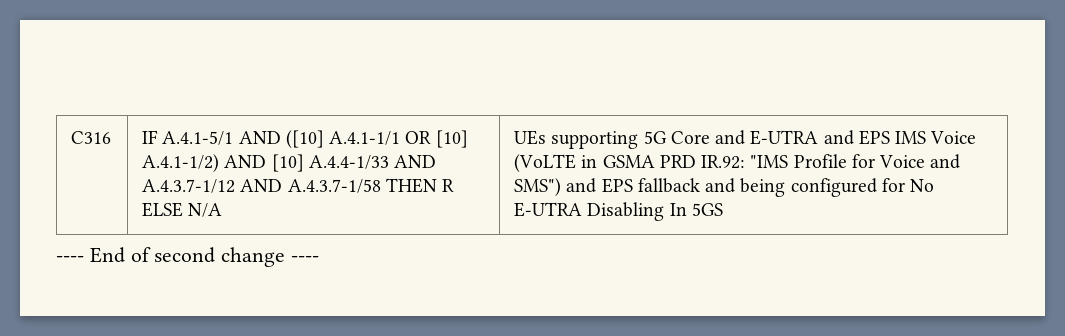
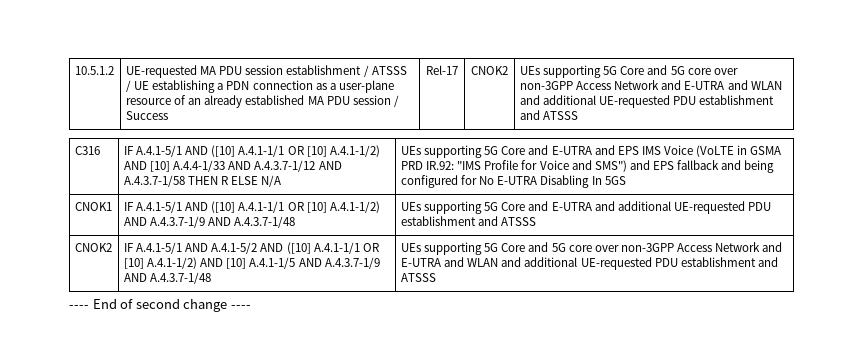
(71, 137) none -> [74,66,114,75] [125,65,407,78] [125,80,394,93] [125,95,399,108] [125,111,168,120] [426,65,458,75] [471,66,508,75] [519,65,738,78] [519,80,782,90] [519,95,775,108] [519,110,579,120] 10.5.1.2 | UE-requested MA PDU session establishment / ATSSS / UE establishing a PDN connection as a user-plane resource of an already established MA PDU session / Success | Rel-17 | CNOK2 | UEs supporting 5G Core and 5G core over non-3GPP Access Network and E-UTRA and WLAN and additional UE-requested PDU establishment and ATSSS //
(723, 209) none -> [74,202,112,211] [123,201,380,213] [123,216,296,228] [400,201,771,214] [400,216,537,226] [74,243,112,252] [123,242,379,254] [123,257,380,269] [123,272,212,284] [400,242,783,255] [400,257,778,270] [400,273,436,282] // CNOK1 | IF A.4.1-5/1 AND ([10] A.4.1-1/1 OR [10] A.4.1-1/2) AND A.4.3.7-1/9 AND A.4.3.7-1/48 | UEs supporting 5G Core and E-UTRA and additional UE-requested PDU establishment and ATSSS // CNOK2 | IF A.4.1-5/1 AND A.4.1-5/2 AND ([10] A.4.1-1/1 OR [10] A.4.1-1/2) AND [10] A.4.1-1/5 AND A.4.3.7-1/9 AND A.4.3.7-1/48 | UEs supporting 5G Core and 5G core over non-3GPP Access Network and E-UTRA and WLAN and additional UE-requested PDU establishment and ATSSS

